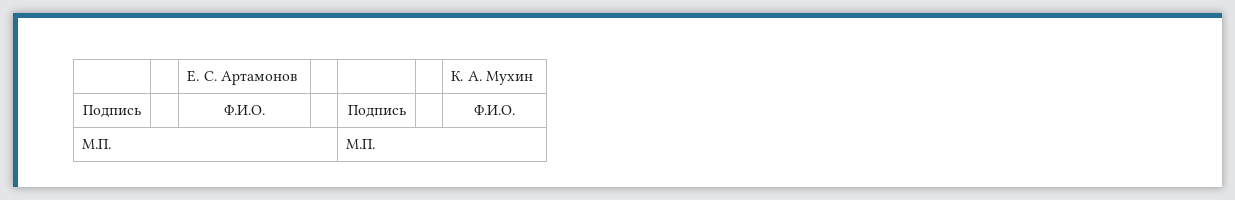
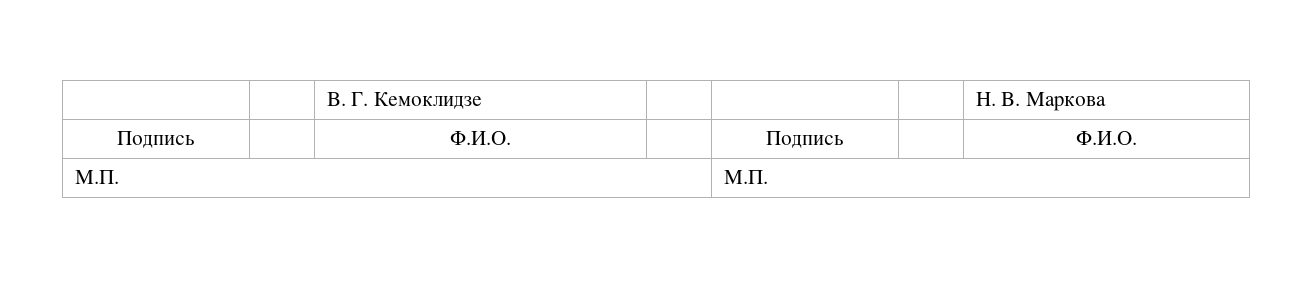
[187,70,297,85] [451,71,533,85] | | Е. С. Артамонов | | | | К. А. Мухин -> [326,92,483,109] [975,92,1107,111] | | В. Г. Кемоклидзе | | | | Н. В. Маркова

